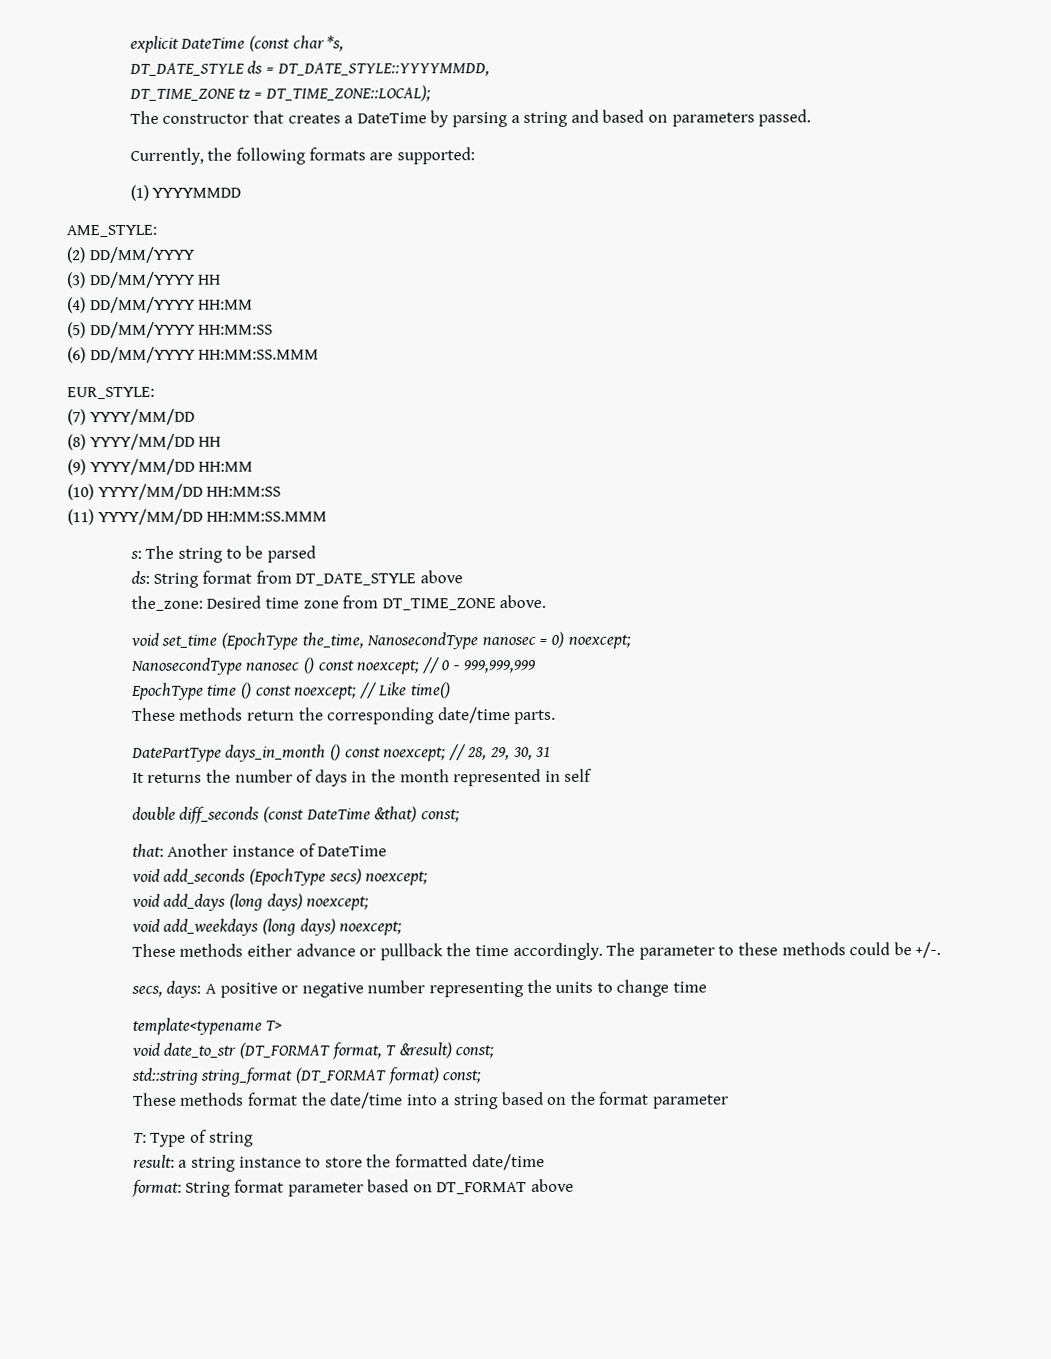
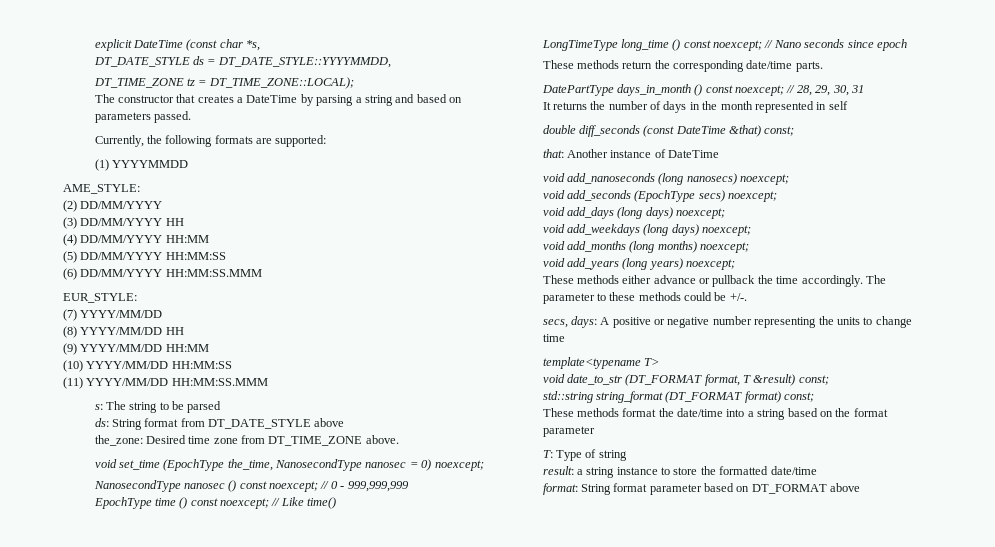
(452, 690) none -> [541,39,907,51] // LongTimeType long_time () const noexcept; // Nano seconds since epoch
(388, 851) none -> [542,173,790,185] // void add_nanoseconds (long nanosecs) noexcept;
(403, 928) none -> [542,241,750,253] [542,258,736,270] // void add_months (long months) noexcept; // void add_years (long years) noexcept;

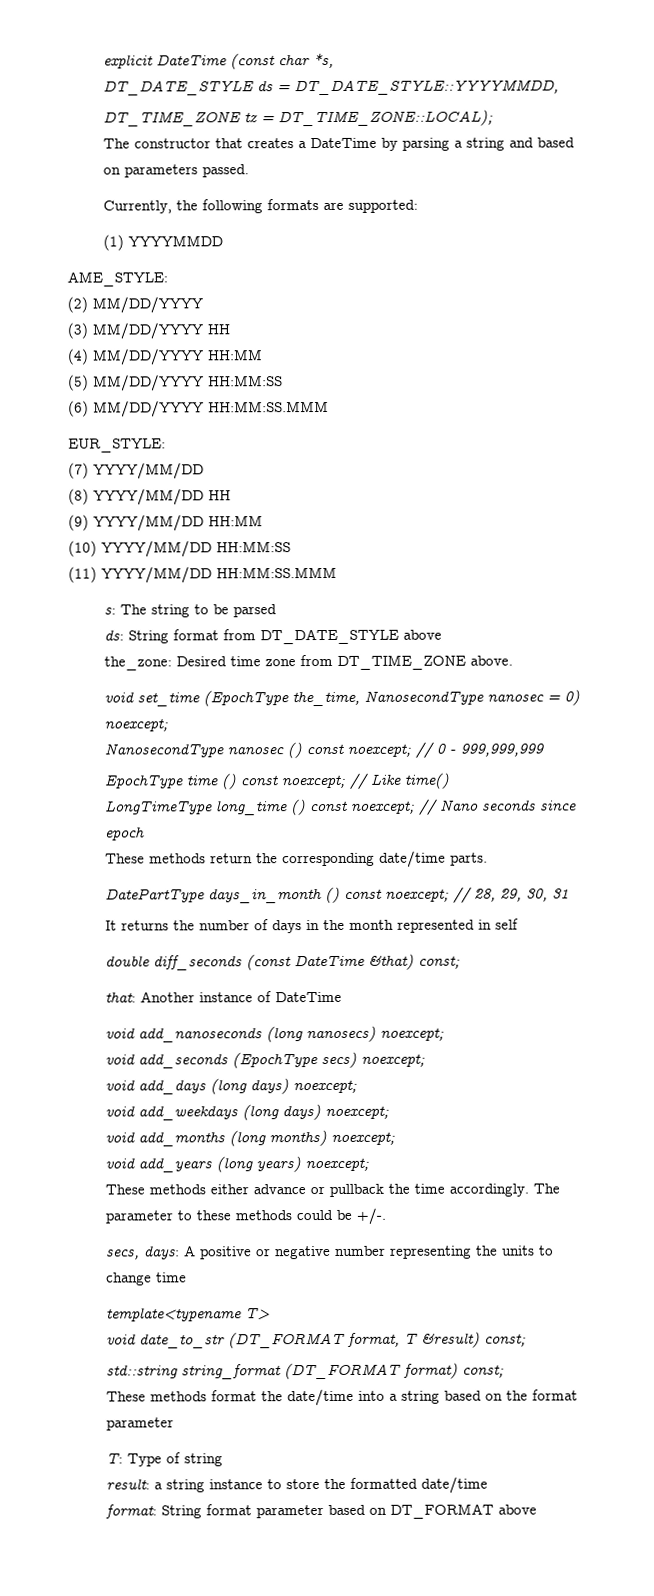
[80,201,163,209] DD/MM/YYYY -> [92,296,203,314] MM/DD/YYYY
[80,218,163,226] DD/MM/YYYY -> [92,322,203,340] MM/DD/YYYY
[80,235,163,243] DD/MM/YYYY -> [92,348,204,366] MM/DD/YYYY
[80,252,163,260] DD/MM/YYYY -> [93,374,204,392] MM/DD/YYYY
[80,269,163,277] DD/MM/YYYY -> [93,400,204,418] MM/DD/YYYY

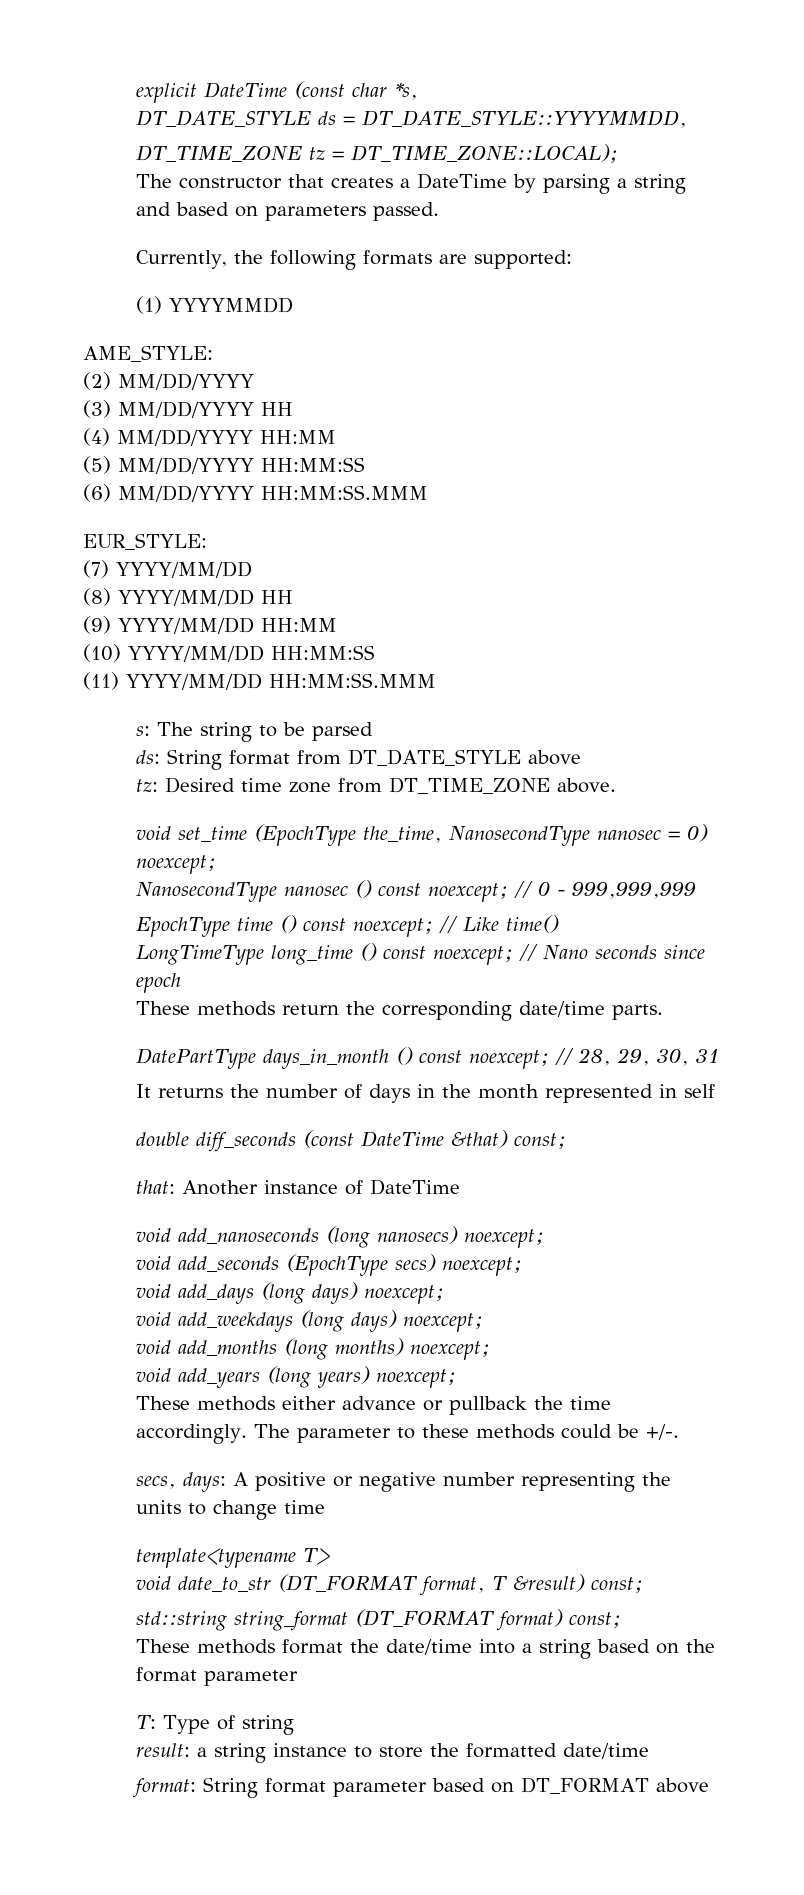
[103,656,172,671] the_zone: -> [136,779,159,792] tz:

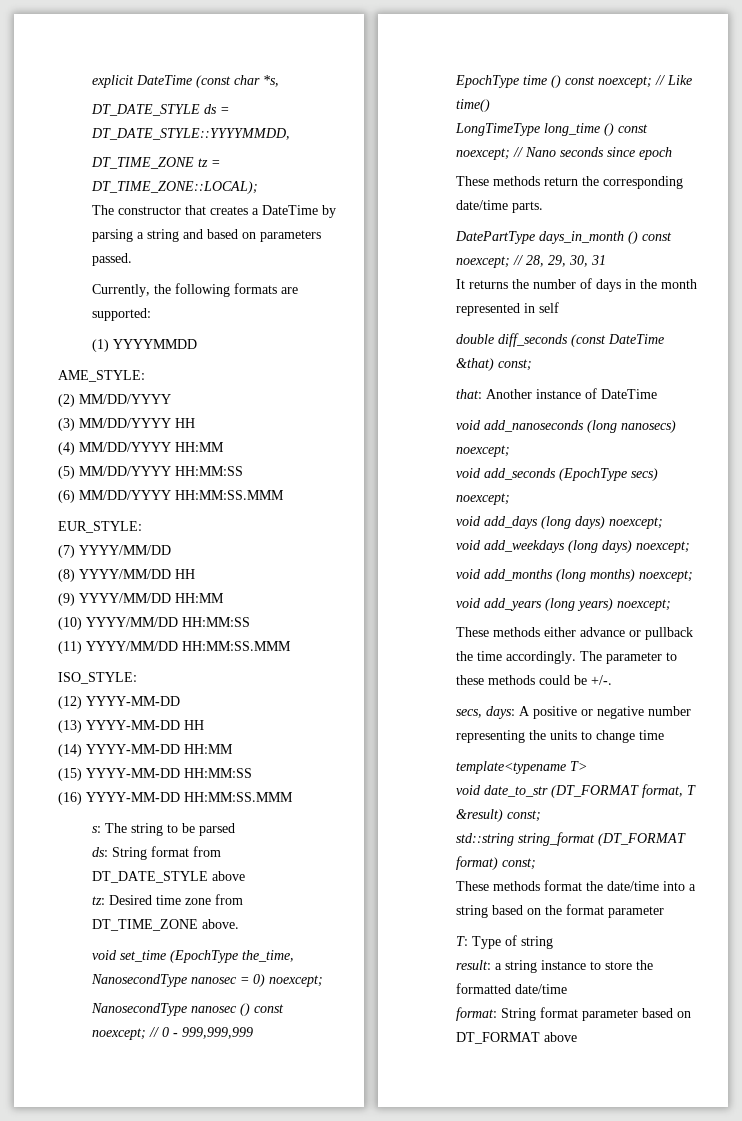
(436, 680) none -> [58,672,137,684] [58,696,180,709] [58,720,204,733] [58,744,233,757] [58,768,252,781] [58,792,293,805] // ISO_STYLE: // (12) YYYY-MM-DD // (13) YYYY-MM-DD HH // (14) YYYY-MM-DD HH:MM // (15) YYYY-MM-DD HH:MM:SS // (16) YYYY-MM-DD HH:MM:SS.MMM

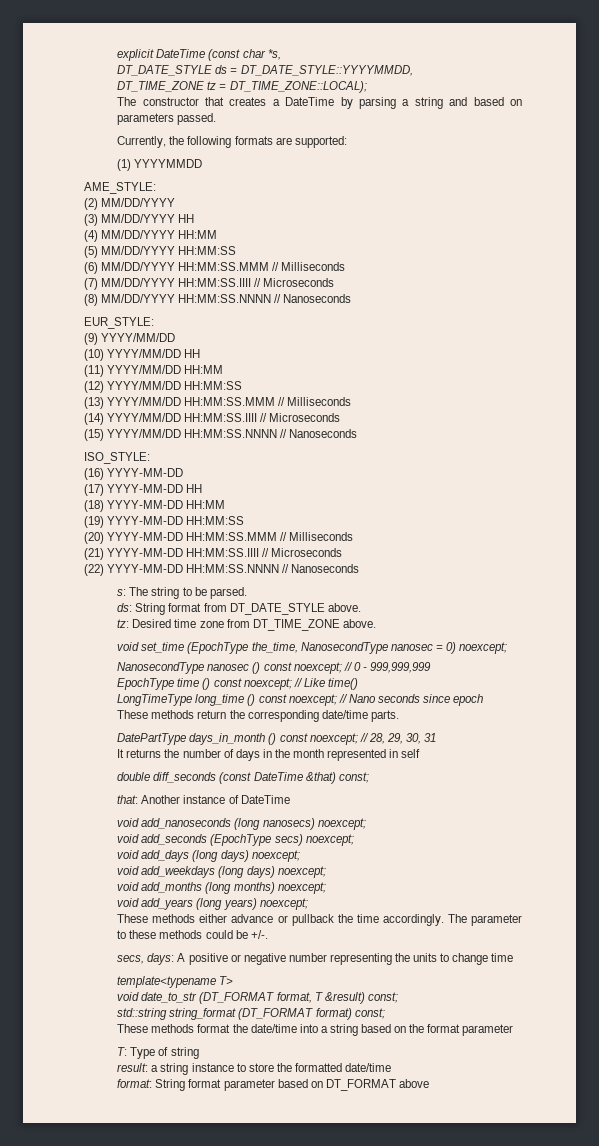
(284, 495) none -> [272,262,346,271] [84,278,335,290] [84,294,352,306] // Milliseconds // (7) MM/DD/YYYY HH:MM:SS.IIII // Microseconds // (8) MM/DD/YYYY HH:MM:SS.NNNN // Nanoseconds
[58,545,75,558] (7) -> [84,333,98,345] (9)
[58,569,75,582] (8) -> [84,349,104,361] (10)
[58,593,75,606] (9) -> [84,365,104,377] (11)
[58,617,82,630] (10) -> [84,381,104,393] (12)
[58,641,82,654] (11) -> [84,397,104,409] (13)
(291, 646) none -> [278,397,352,406] [84,413,341,425] [84,429,358,441] // Milliseconds // (14) YYYY/MM/DD HH:MM:SS.IIII // Microseconds // (15) YYYY/MM/DD HH:MM:SS.NNNN // Nanoseconds
[58,696,82,709] (12) -> [84,468,104,480] (16)
[58,720,82,733] (13) -> [84,484,104,496] (17)
[58,744,82,757] (14) -> [84,500,104,512] (18)
[58,768,82,781] (15) -> [84,516,104,528] (19)
[58,792,82,805] (16) -> [84,532,104,544] (20)
(293, 797) none -> [280,532,354,541] [84,548,343,560] [84,564,360,576] // Milliseconds // (21) YYYY-MM-DD HH:MM:SS.IIII // Microseconds // (22) YYYY-MM-DD HH:MM:SS.NNNN // Nanoseconds
[199,823,236,836] parsed -> [209,587,247,599] parsed.
[212,871,246,881] above -> [327,603,361,612] above.

